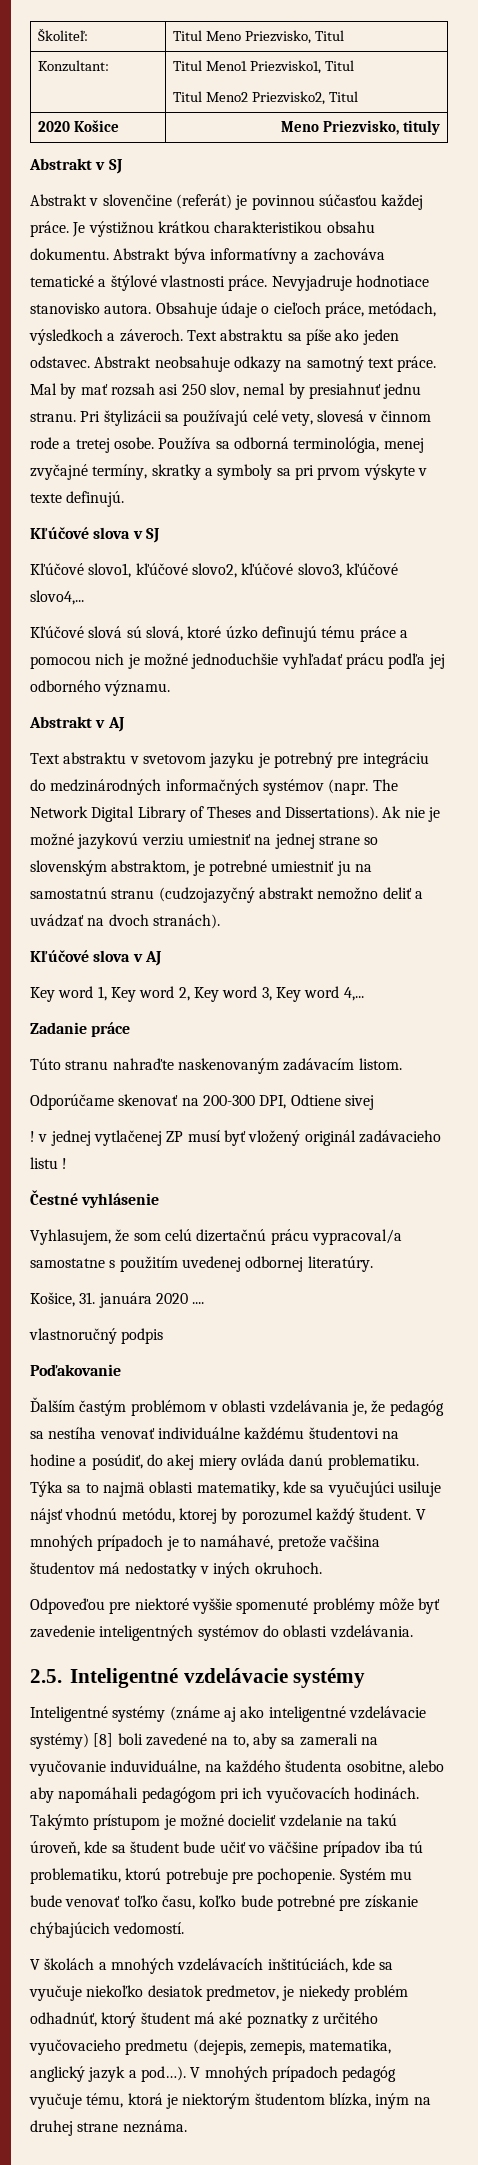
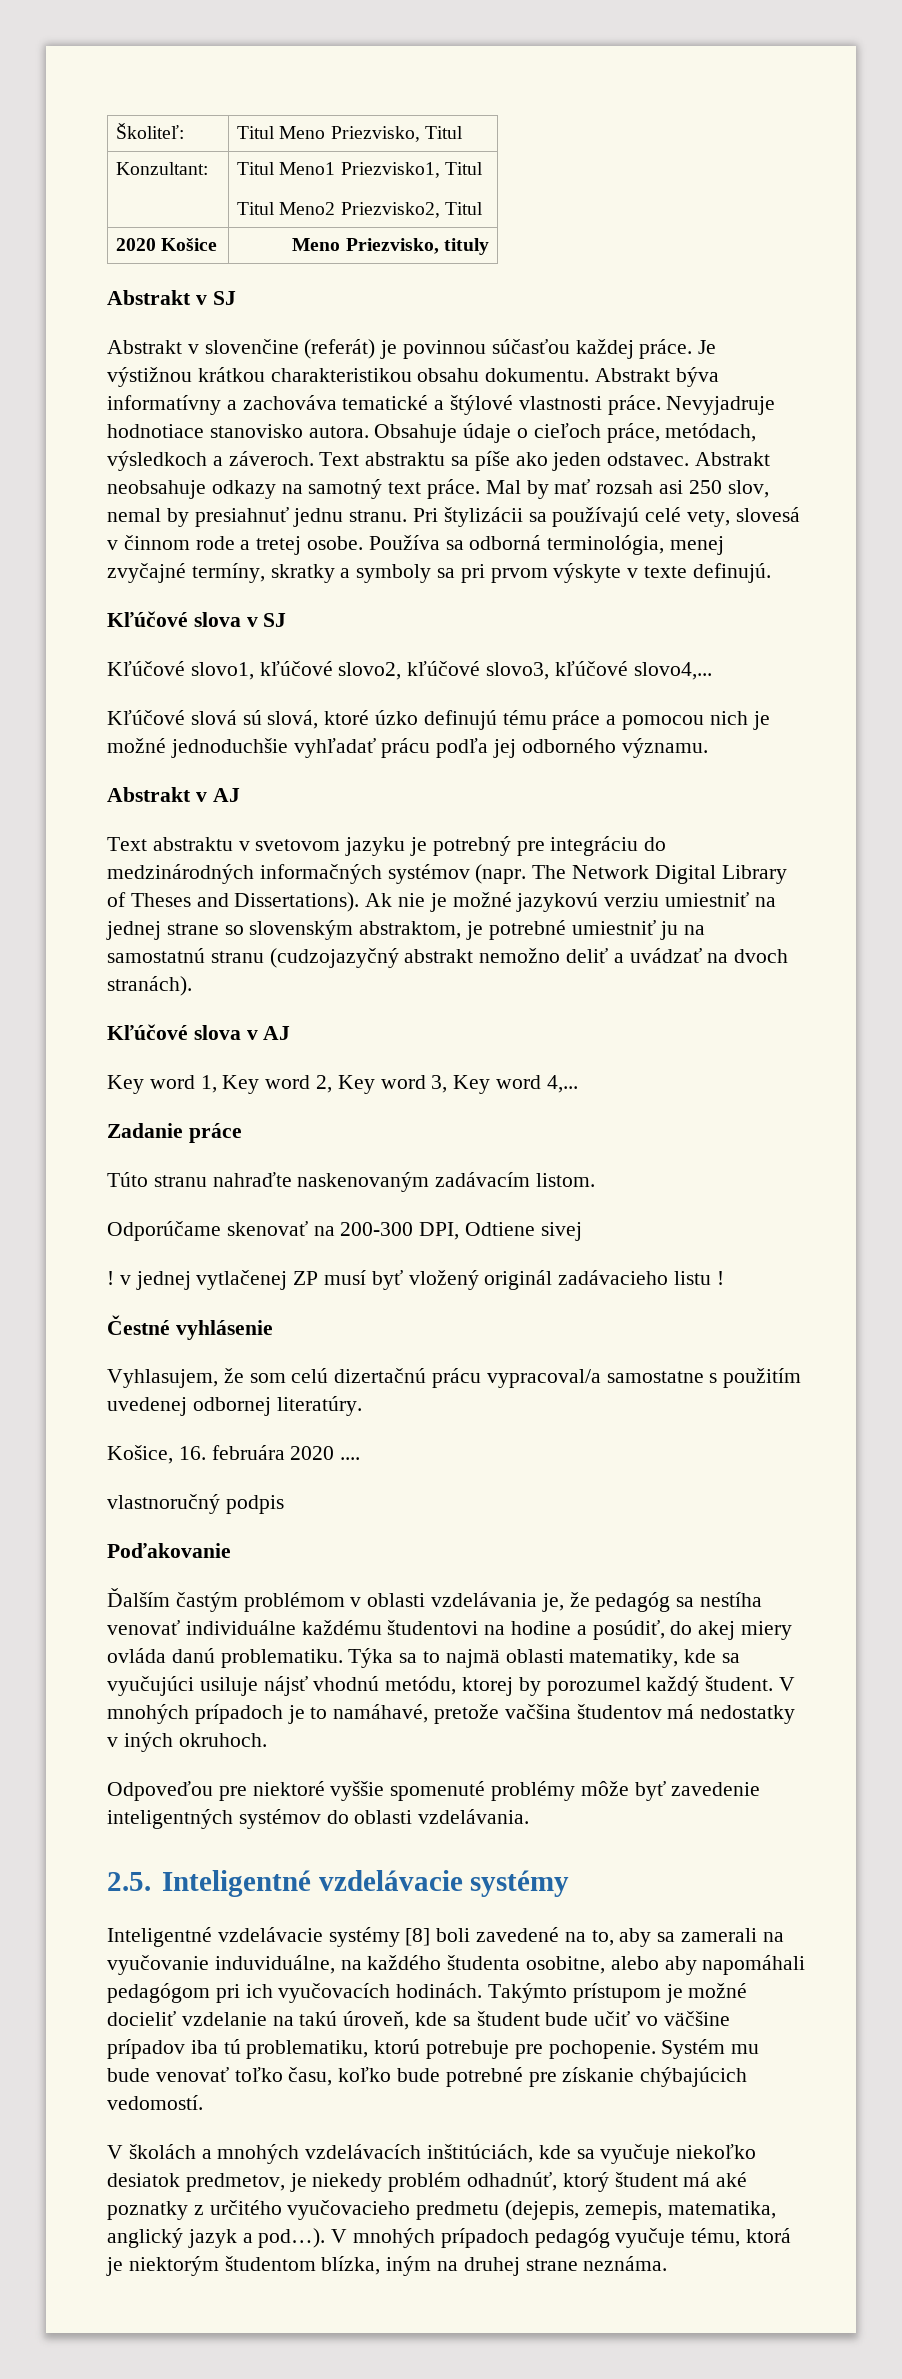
[79,1292,152,1308] 31. januára -> [178,1445,285,1460] 16. februára
[112,1706,426,1722] [30,1733,89,1749] systémy (známe aj ako inteligentné vzdelávacie systémy) -> [217,1927,400,1947] vzdelávacie systémy

